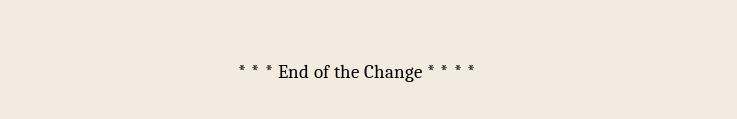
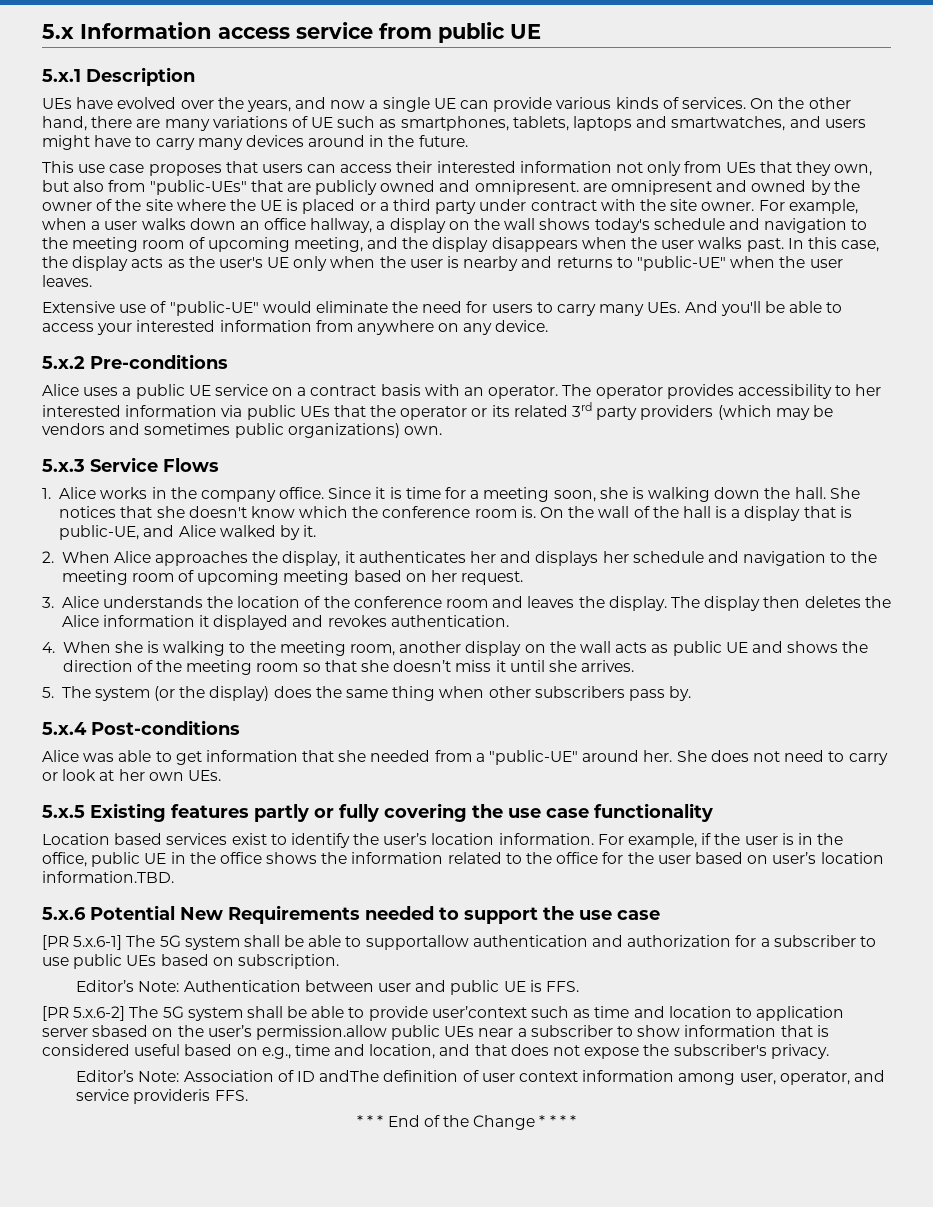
(238, 71) none -> [42,22,541,43] [42,67,195,86] [42,97,851,112] [42,116,866,131] [42,135,468,150] [42,161,873,176] [42,180,860,195] [42,199,858,214] [42,218,868,233] [42,237,880,252] [42,256,843,271] [42,275,92,287] [42,301,843,316] [42,320,549,335] [42,354,228,369] [42,384,882,399] [42,402,833,420] [42,423,442,438] [42,457,219,472] [42,487,860,502] [59,506,852,521] [59,525,317,540] [42,551,877,566] [61,570,524,585] [42,596,891,611] [61,615,509,630] [42,641,869,656] [62,660,635,675] [42,686,692,701] [42,720,240,735] [42,750,888,765] [42,769,221,781] [42,803,713,822] [42,833,844,848] [42,852,884,867] [42,871,174,883] [42,905,660,924] [42,935,876,950] [42,954,339,969] [76,980,579,995] [42,1006,845,1021] [42,1025,829,1040] [42,1044,829,1059] [76,1070,885,1085] [76,1089,248,1104] 5.x Information access service from public UE // 5.x.1 Description // UEs have evolved over the years, and now a single UE can provide various kinds of services. On the other hand, there are many variations of UE such as smartphones, tablets, laptops and smartwatches, and users might have to carry many devices around in the future. // This use case proposes that users can access their interested information not only from UEs that they own, but also from "public-UEs" that are publicly owned and omnipresent. are omnipresent and owned by the owner of the site where the UE is placed or a third party under contract with the site owner. For example, when a user walks down an office hallway, a display on the wall shows today's schedule and navigation to the meeting room of upcoming meeting, and the display disappears when the user walks past. In this case, the display acts as the user's UE only when the user is nearby and returns to "public-UE" when the user leaves. // Extensive use of "public-UE" would eliminate the need for users to carry many UEs. And you'll be able to access your interested information from anywhere on any device. // 5.x.2 Pre-conditions // Alice uses a public UE service on a contract basis with an operator. The operator provides accessibility to her interested information via public UEs that the operator or its related 3rd party providers (which may be vendors and sometimes public organizations) own. // 5.x.3 Service Flows // 1. Alice works in the company office. Since it is time for a meeting soon, she is walking down the hall. She notices that she doesn't know which the conference room is. On the wall of the hall is a display that is public-UE, and Alice walked by it. // 2. When Alice approaches the display, it authenticates her and displays her schedule and navigation to the meeting room of upcoming meeting based on her request. // 3. Alice understands the location of the conference room and leaves the display. The display then deletes the Alice information it displayed and revokes authentication. // 4. When she is walking to the meeting room, another display on the wall acts as public UE and shows the direction of the meeting room so that she doesn’t miss it until she arrives. // 5. The system (or the display) does the same thing when other subscribers pass by. // 5.x.4 Post-conditions // Alice was able to get information that she needed from a "public-UE" around her. She does not need to carry or look at her own UEs. // 5.x.5 Existing features partly or fully covering the use case functionality // Location based services exist to identify the user’s location information. For example, if the user is in the office, public UE in the office shows the information related to the office for the user based on user’s location information.TBD. // 5.x.6 Potential New Requirements needed to support the use case // [PR 5.x.6-1] The 5G system shall be able to supportallow authentication and authorization for a subscriber to use public UEs based on subscription. // Editor’s Note: Authentication between user and public UE is FFS. // [PR 5.x.6-2] The 5G system shall be able to provide user’context such as time and location to application server sbased on the user’s permission.allow public UEs near a subscriber to show information that is considered useful based on e.g., time and location, and that does not expose the subscriber's privacy. // Editor’s Note: Association of ID andThe definition of user context information among user, operator, and service provideris FFS. //

